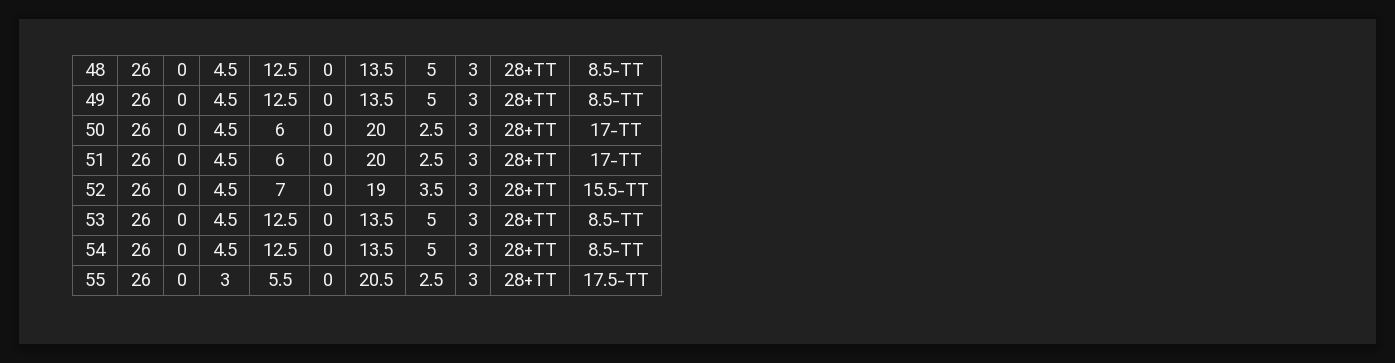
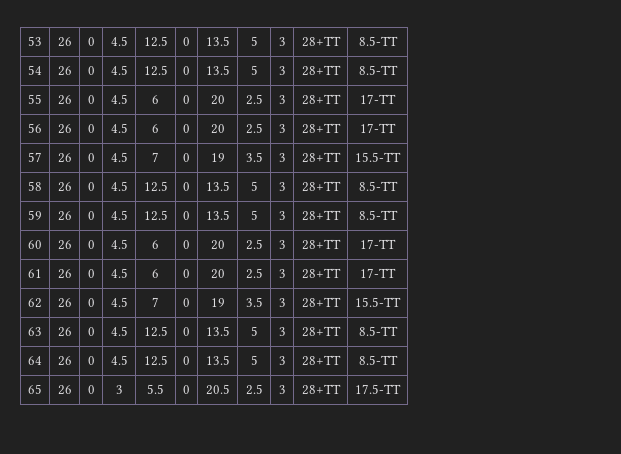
[85,63,105,76] [130,63,151,76] [176,63,187,76] [212,63,237,76] [262,63,297,76] [322,63,333,76] [358,63,393,76] [425,63,436,76] [468,63,478,76] [503,63,557,76] [587,63,644,76] [85,93,105,106] [130,93,151,106] [176,93,187,106] [212,93,237,106] [262,93,297,106] [322,93,333,106] [358,93,393,106] [425,93,436,106] [468,93,478,106] [503,93,557,106] [587,93,644,106] [85,123,105,136] [130,123,151,136] [176,123,187,136] [212,123,237,136] [274,123,285,136] [322,123,333,136] [365,123,386,136] [418,123,443,136] [468,123,478,136] [503,123,557,136] [589,123,642,136] [85,153,105,166] [130,153,151,166] [176,153,187,166] [212,153,237,166] [274,153,285,166] [322,153,333,166] [365,153,386,166] [418,153,443,166] [468,153,478,166] [503,153,557,166] [589,153,642,166] [85,183,105,196] [130,183,151,196] [176,183,187,196] [212,183,237,196] [274,183,285,196] [322,183,333,196] [365,183,386,196] [418,183,443,196] [468,183,478,196] [503,183,557,196] [582,183,649,196] 48 | 26 | 0 | 4.5 | 12.5 | 0 | 13.5 | 5 | 3 | 28+TT | 8.5-TT // 49 | 26 | 0 | 4.5 | 12.5 | 0 | 13.5 | 5 | 3 | 28+TT | 8.5-TT // 50 | 26 | 0 | 4.5 | 6 | 0 | 20 | 2.5 | 3 | 28+TT | 17-TT // 51 | 26 | 0 | 4.5 | 6 | 0 | 20 | 2.5 | 3 | 28+TT | 17-TT // 52 | 26 | 0 | 4.5 | 7 | 0 | 19 | 3.5 | 3 | 28+TT | 15.5-TT // -> (28, 41) none
(187, 279) none -> [110,94,128,104] [152,95,159,104] [183,95,190,104] [210,95,225,105] [245,94,263,105] [278,95,286,104] [301,94,341,105] [360,94,396,104] [28,123,42,133] [57,124,72,134] [87,124,95,133] [110,123,128,133] [152,124,159,133] [183,124,190,133] [210,124,225,134] [245,123,263,134] [278,124,286,133] [301,123,341,134] [360,123,396,133] [28,152,42,162] [57,153,72,163] [87,153,95,162] [110,152,128,162] [152,152,159,162] [183,153,190,162] [210,153,225,162] [245,152,263,162] [278,153,286,162] [301,152,341,163] [355,152,401,162] [28,181,42,191] [57,182,72,192] [87,182,95,191] [110,181,128,191] [143,181,168,192] [183,182,190,191] [205,181,230,191] [250,181,258,191] [278,182,286,191] [301,181,341,192] [358,181,398,191] [28,210,42,220] [57,211,72,221] [87,211,95,220] [110,210,128,220] [143,210,168,221] [183,211,190,220] [205,210,230,220] [250,210,258,220] [278,211,286,220] [301,210,341,221] [358,210,398,220] [28,240,42,249] [57,240,72,250] [87,240,95,249] [110,239,128,249] [152,240,159,249] [183,240,190,249] [210,240,225,250] [245,239,263,250] [278,240,286,249] [301,239,341,250] [360,239,396,249] [28,269,42,278] [57,269,72,279] [87,269,95,278] [110,268,128,278] [152,269,159,278] [183,269,190,278] [210,269,225,279] [245,268,263,279] [278,269,286,278] [301,268,341,279] [360,268,396,278] [28,298,42,308] [57,298,72,308] [87,298,95,307] [110,297,128,307] [152,297,159,307] [183,298,190,307] [210,298,225,307] [245,297,263,307] [278,298,286,307] [301,297,341,308] [355,297,401,307] [28,327,42,336] [57,327,72,337] [87,327,95,336] [110,326,128,336] [143,326,168,337] [183,327,190,336] [205,326,230,336] [250,326,258,336] [278,327,286,336] [301,326,341,337] [358,326,398,336] [28,356,42,365] [57,356,72,366] [87,356,95,365] [110,355,128,365] [143,355,168,366] [183,356,190,365] [205,355,230,365] [250,355,258,365] [278,356,286,365] [301,355,341,366] [358,355,398,365] [28,384,42,394] [57,385,72,395] [87,385,95,394] | 4.5 | 6 | 0 | 20 | 2.5 | 3 | 28+TT | 17-TT // 56 | 26 | 0 | 4.5 | 6 | 0 | 20 | 2.5 | 3 | 28+TT | 17-TT // 57 | 26 | 0 | 4.5 | 7 | 0 | 19 | 3.5 | 3 | 28+TT | 15.5-TT // 58 | 26 | 0 | 4.5 | 12.5 | 0 | 13.5 | 5 | 3 | 28+TT | 8.5-TT // 59 | 26 | 0 | 4.5 | 12.5 | 0 | 13.5 | 5 | 3 | 28+TT | 8.5-TT // 60 | 26 | 0 | 4.5 | 6 | 0 | 20 | 2.5 | 3 | 28+TT | 17-TT // 61 | 26 | 0 | 4.5 | 6 | 0 | 20 | 2.5 | 3 | 28+TT | 17-TT // 62 | 26 | 0 | 4.5 | 7 | 0 | 19 | 3.5 | 3 | 28+TT | 15.5-TT // 63 | 26 | 0 | 4.5 | 12.5 | 0 | 13.5 | 5 | 3 | 28+TT | 8.5-TT // 64 | 26 | 0 | 4.5 | 12.5 | 0 | 13.5 | 5 | 3 | 28+TT | 8.5-TT // 65 | 26 | 0

